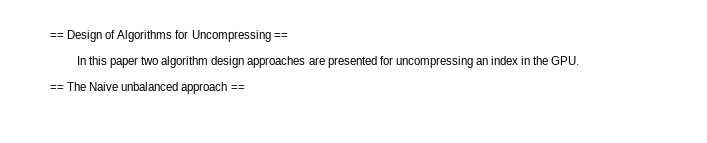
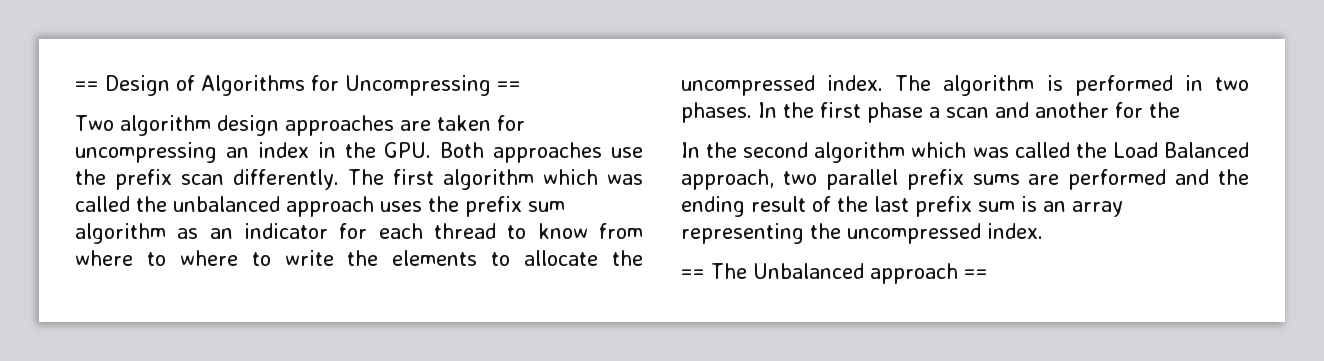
[76,56,159,68] In this paper two -> [75,115,114,131] Two
[327,56,377,68] presented -> [436,115,491,131] taken
(580, 60) none -> [440,142,643,163] [75,169,643,190] [75,196,565,217] [75,223,643,244] [75,250,644,266] [681,75,1249,96] [681,102,1180,123] [681,142,1249,163] [681,169,1249,190] [681,196,1123,217] [681,223,1043,244] Both approaches use the prefix scan differently. The first algorithm which was called the unbalanced approach uses the prefix sum algorithm as an indicator for each thread to know from where to where to write the elements to allocate the uncompressed index. The algorithm is performed in two phases. In the first phase a scan and another for the // In the second algorithm which was called the Load Balanced approach, two parallel prefix sums are performed and the ending result of the last prefix sum is an array representing the uncompressed index.
[89,82,179,91] Naive unbalanced -> [753,263,864,279] Unbalanced

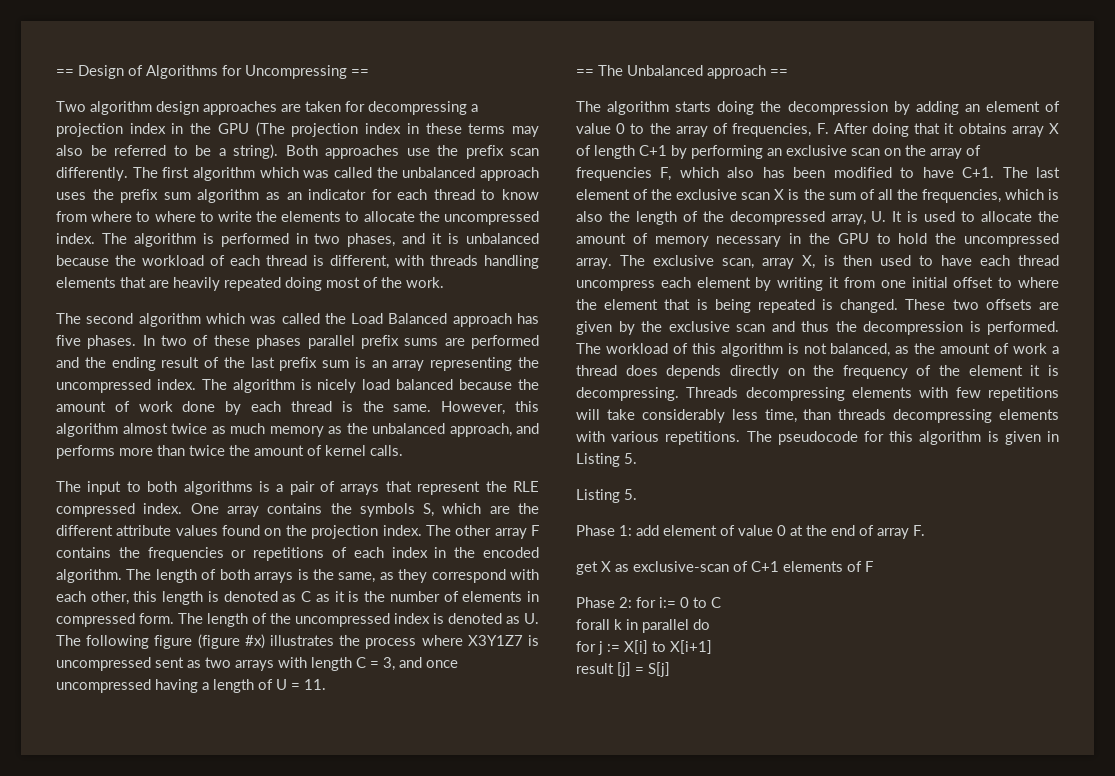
[75,142,432,163] uncompressing an index in the GPU. -> [368,101,478,115] [56,122,539,137] [56,144,278,159] decompressing a projection index in the GPU (The projection index in these terms may also be referred to be a string).
[681,102,1180,123] [681,142,738,158] phases. In the first phase a scan and another for the // In the -> [347,233,540,247] [56,255,539,269] [56,277,444,291] [56,313,81,324] phases, and it is unbalanced because the workload of each thread is different, with threads handling elements that are heavily repeated doing most of the work. // The
[681,169,817,190] approach, two -> [452,313,539,327] [56,335,302,349] approach has five phases. In two of these phases
(1043, 231) none -> [201,379,540,393] [56,401,539,415] [56,423,539,437] [56,445,403,459] [56,481,539,495] [56,503,540,517] [56,525,540,539] [56,547,540,561] [56,569,539,583] [56,591,539,605] [56,613,539,627] [56,634,539,649] [56,657,458,671] [56,679,326,693] The algorithm is nicely load balanced because the amount of work done by each thread is the same. However, this algorithm almost twice as much memory as the unbalanced approach, and performs more than twice the amount of kernel calls. // The input to both algorithms is a pair of arrays that represent the RLE compressed index. One array contains the symbols S, which are the different attribute values found on the projection index. The other array F contains the frequencies or repetitions of each index in the encoded algorithm. The length of both arrays is the same, as they correspond with each other, this length is denoted as C as it is the number of elements in compressed form. The length of the uncompressed index is denoted as U. The following figure (figure #x) illustrates the process where X3Y1Z7 is uncompressed sent as two arrays with length C = 3, and once uncompressed having a length of U = 11.
(988, 274) none -> [576,101,1060,115] [576,123,1059,137] [576,145,981,159] [576,167,1060,181] [576,189,1059,203] [576,211,1059,225] [576,233,1059,247] [576,255,1059,269] [576,277,1059,291] [576,299,1059,313] [576,321,1059,335] [576,343,1059,357] [576,365,1059,379] [576,387,1059,401] [576,409,1059,423] [576,431,1059,445] [576,453,637,467] [576,489,637,503] [576,525,925,539] [576,561,873,575] [576,597,721,608] [576,619,710,633] [576,640,712,655] [576,662,670,677] // The algorithm starts doing the decompression by adding an element of value 0 to the array of frequencies, F. After doing that it obtains array X of length C+1 by performing an exclusive scan on the array of frequencies F, which also has been modified to have C+1. The last element of the exclusive scan X is the sum of all the frequencies, which is also the length of the decompressed array, U. It is used to allocate the amount of memory necessary in the GPU to hold the uncompressed array. The exclusive scan, array X, is then used to have each thread uncompress each element by writing it from one initial offset to where the element that is being repeated is changed. These two offsets are given by the exclusive scan and thus the decompression is performed. The workload of this algorithm is not balanced, as the amount of work a thread does depends directly on the frequency of the element it is decompressing. Threads decompressing elements with few repetitions will take considerably less time, than threads decompressing elements with various repetitions. The pseudocode for this algorithm is given in Listing 5. // Listing 5. // Phase 1: add element of value 0 at the end of array F. // get X as exclusive-scan of C+1 elements of F // Phase 2: for i:= 0 to C // forall k in parallel do // for j := X[i] to X[i+1] // result [j] = S[j]

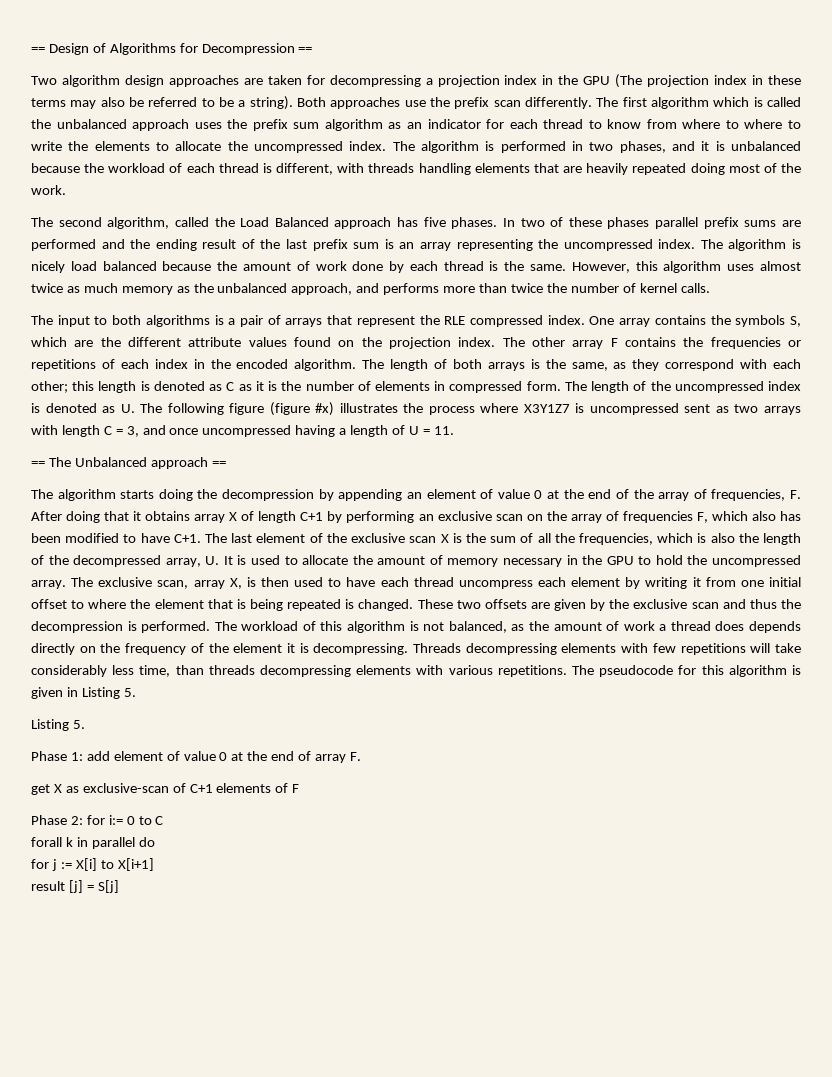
[245,65,347,79] Uncompressing -> [201,43,295,55] Decompression
[303,170,330,178] was -> [753,97,763,107] is
[138,313,277,327] algorithm which was -> [107,217,170,229] algorithm,
(118, 430) none -> [727,264,755,271] uses
[254,445,304,456] amount -> [570,283,619,293] number
[90,591,129,605] other, -> [31,381,68,393] other;
[915,101,959,115] adding -> [338,489,403,501] appending
[630,123,645,134] to -> [547,489,629,499] at the end of

